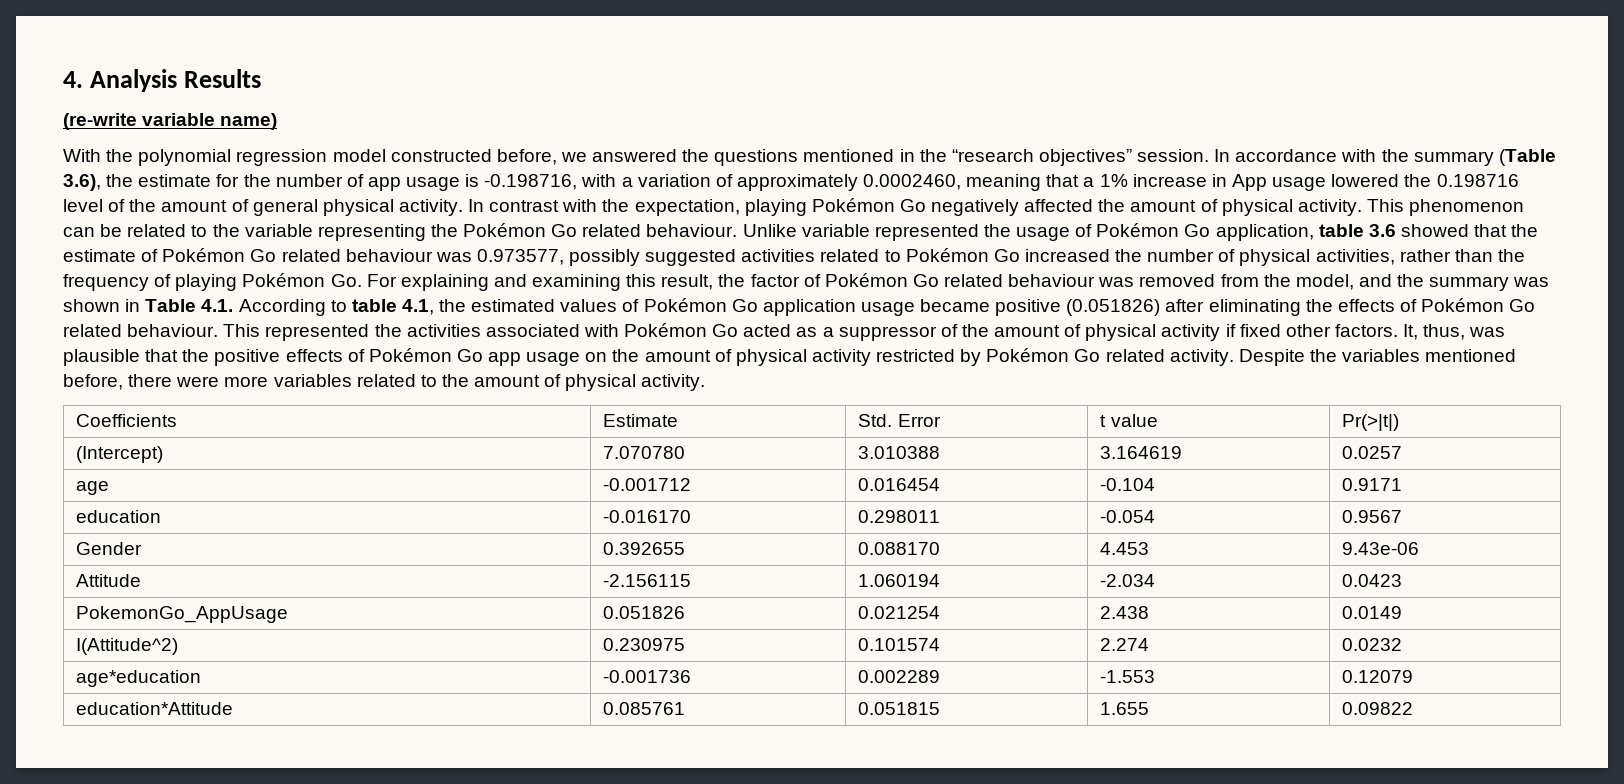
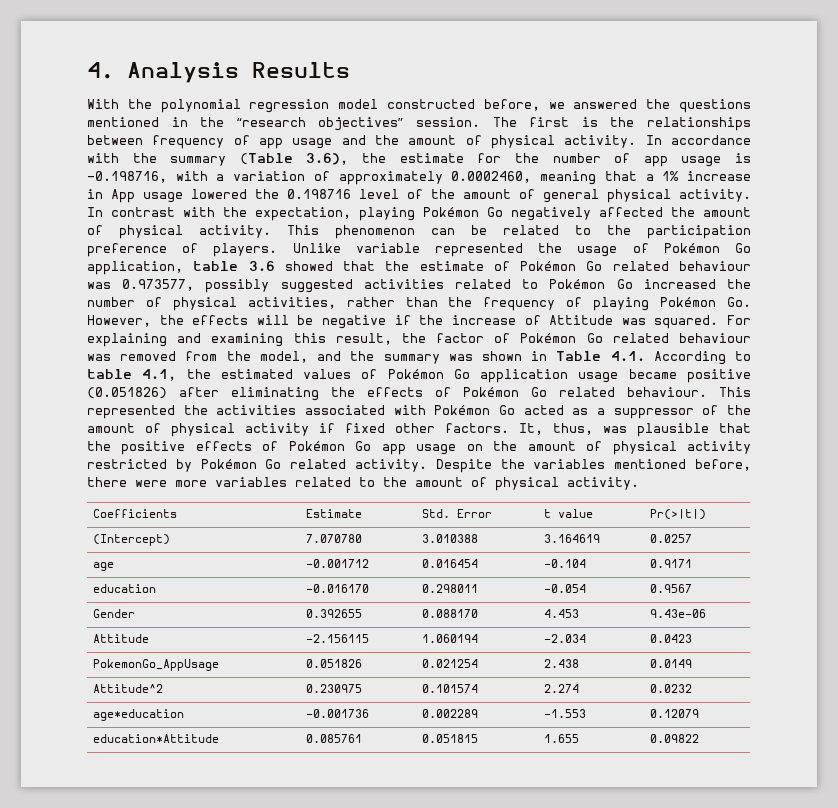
[63,113,278,130] // (re-write variable name) -> (350, 70) none
(1210, 155) none -> [492,117,752,131] [87,135,637,149] The first is the relationships between frequency of app usage and the amount of physical activity.
[244,223,738,241] variable representing the Pokémon Go related behaviour. -> [647,225,751,239] [87,243,278,257] participation preference of players.
(362, 280) none -> [87,315,719,329] However, the effects will be negative if the increase of Attitude was squared.
[76,638,179,655] I(Attitude^2) -> [92,684,163,693] Attitude^2

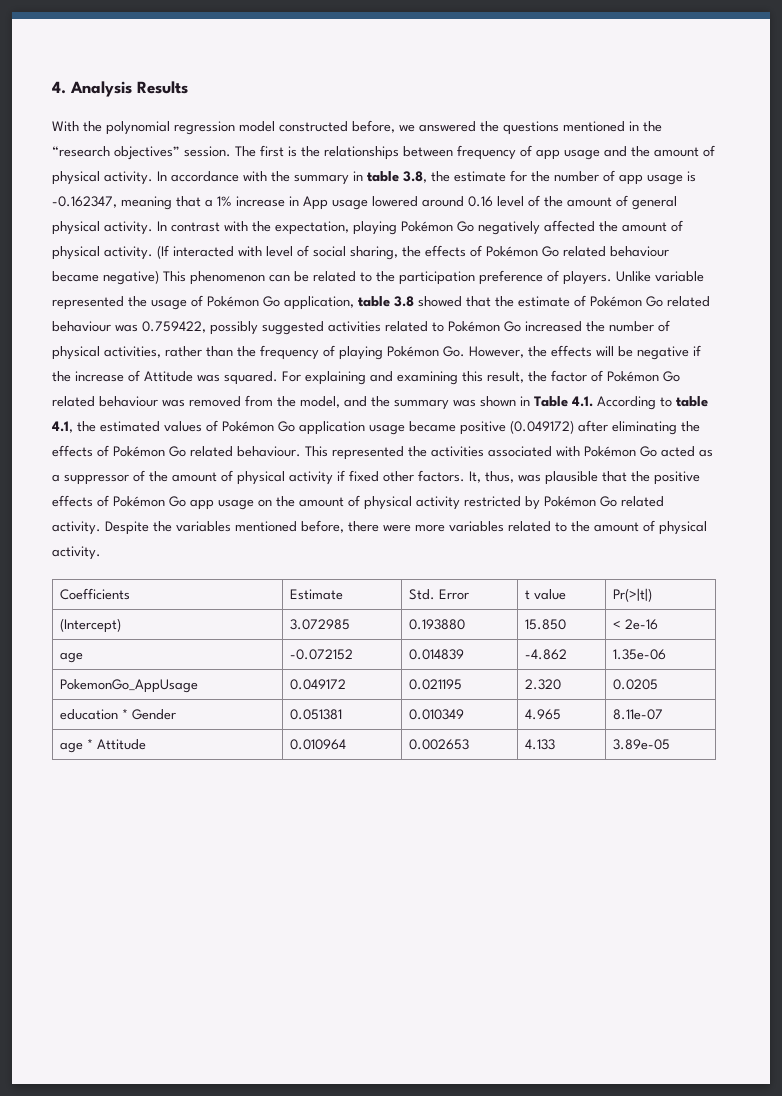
[239,153,349,165] (Table 3.6), -> [353,171,427,183] in table 3.8,
[87,171,532,185] -0.198716, with a variation of approximately 0.0002460, -> [52,196,117,208] -0.162347,
[255,189,351,199] the 0.198716 -> [422,196,493,207] around 0.16
(271, 231) none -> [157,245,669,260] [52,270,159,285] (If interacted with level of social sharing, the effects of Pokémon Go related behaviour became negative)
[248,261,275,271] 3.6 -> [394,296,414,307] 3.8
[122,279,195,291] 0.973577, -> [142,321,206,333] 0.759422,
[87,387,167,399] (0.051826) -> [510,420,574,434] (0.049172)
[305,534,362,543] [421,534,478,543] [543,534,600,543] [649,534,692,543] [92,562,114,571] [305,559,369,568] [421,559,478,568] [543,559,586,568] [649,559,692,568] [92,584,156,593] [305,584,369,593] [421,584,478,593] [543,584,586,593] [649,584,692,593] [92,609,135,618] [305,609,362,618] [421,609,478,618] [543,609,579,618] [649,609,706,618] [92,634,149,643] [305,634,369,643] [421,634,478,643] [543,634,586,643] [649,634,692,643] [92,659,219,671] [305,659,362,668] [421,659,478,668] [543,659,579,668] [649,659,692,668] [92,684,163,693] [305,684,362,693] [421,684,478,693] [543,684,579,693] [649,684,692,693] [92,709,184,721] [305,709,369,718] [421,709,478,718] [543,709,586,718] [649,709,699,718] [92,734,219,743] [305,734,362,743] [421,734,478,743] [543,734,579,743] [649,734,699,743] 7.070780 | 3.010388 | 3.164619 | 0.0257 // age | -0.001712 | 0.016454 | -0.104 | 0.9171 // education | -0.016170 | 0.298011 | -0.054 | 0.9567 // Gender | 0.392655 | 0.088170 | 4.453 | 9.43e-06 // Attitude | -2.156115 | 1.060194 | -2.034 | 0.0423 // PokemonGo_AppUsage | 0.051826 | 0.021254 | 2.438 | 0.0149 // Attitude^2 | 0.230975 | 0.101574 | 2.274 | 0.0232 // age*education | -0.001736 | 0.002289 | -1.553 | 0.12079 // education*Attitude | 0.085761 | 0.051815 | 1.655 | 0.09822 -> [289,619,350,630] [408,619,465,630] [524,619,566,630] [612,619,658,630] [59,652,83,663] [289,649,353,660] [408,649,464,660] [524,649,567,660] [612,649,666,660] [59,679,198,693] [289,679,346,690] [408,679,462,690] [524,679,561,690] [612,679,658,690] [59,709,176,720] [289,709,342,720] [408,709,464,720] [524,709,561,720] [612,709,663,720] [59,739,146,753] [289,739,346,750] [408,739,469,750] [524,739,555,750] [612,739,670,750] 3.072985 | 0.193880 | 15.850 | < 2e-16 // age | -0.072152 | 0.014839 | -4.862 | 1.35e-06 // PokemonGo_AppUsage | 0.049172 | 0.021195 | 2.320 | 0.0205 // education * Gender | 0.051381 | 0.010349 | 4.965 | 8.11e-07 // age * Attitude | 0.010964 | 0.002653 | 4.133 | 3.89e-05

